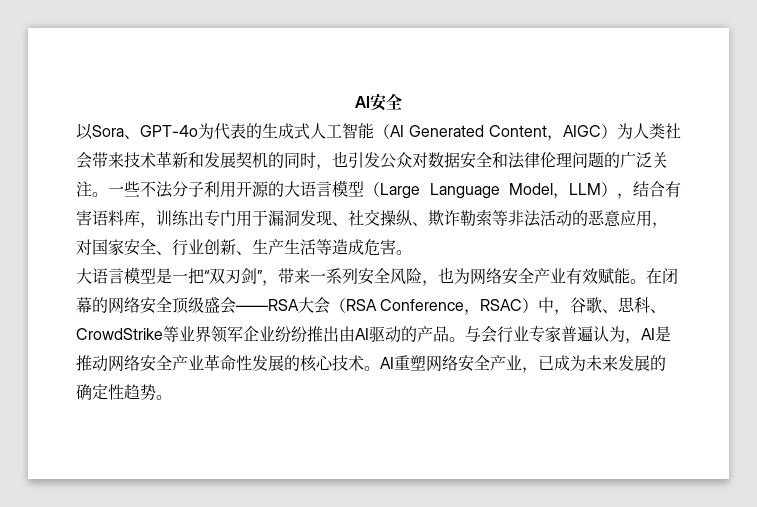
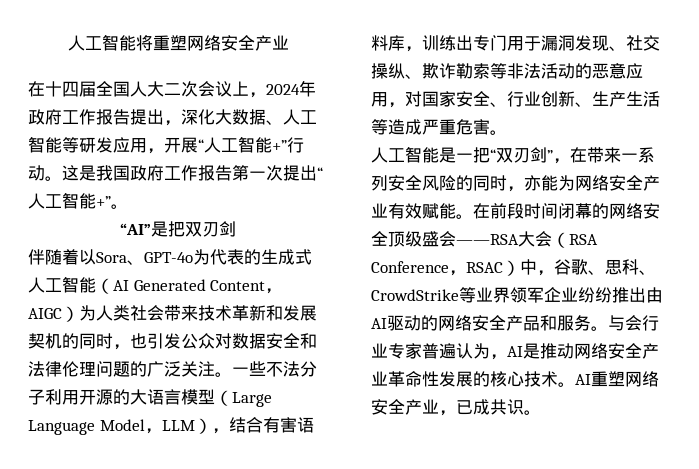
[355,94,402,111] AI安全 // -> [67,34,289,51] [28,80,316,98] [28,109,317,126] [28,136,304,154] [28,165,323,181] [28,192,128,209] [120,221,236,237] [28,249,79,265] 人工智能将重塑网络安全产业 // 在十四届全国人大二次会议上，2024年政府工作报告提出，深化大数据、人工智能等研发应用，开展“人工智能+”行动。这是我国政府工作报告第一次提出“人工智能+”。 // “AI”是把双刃剑 // 伴随着
(364, 247) none -> [422,119,456,135] 严重
[76,267,156,284] 大语言模型 -> [371,146,439,163] 人工智能
(278, 283) none -> [570,147,587,163] 在
[422,267,454,286] ，也 -> [456,175,558,192] 的同时，亦能
(662, 276) none -> [490,203,558,219] 前段时间
[417,326,449,342] 产品 -> [438,315,591,331] 网络安全产品和服务
[570,355,666,371] [76,384,156,400] 为未来发展的确定性趋势 -> [490,399,524,415] 共识

